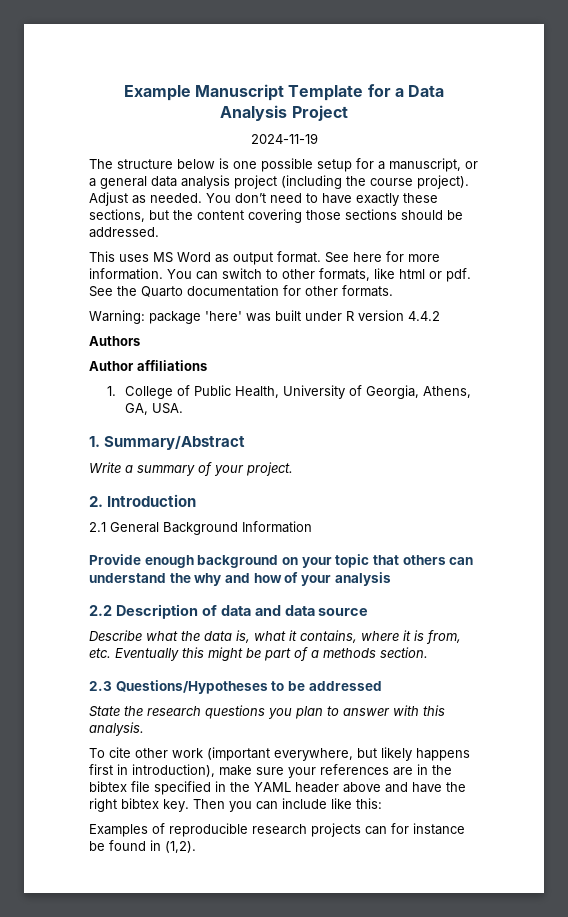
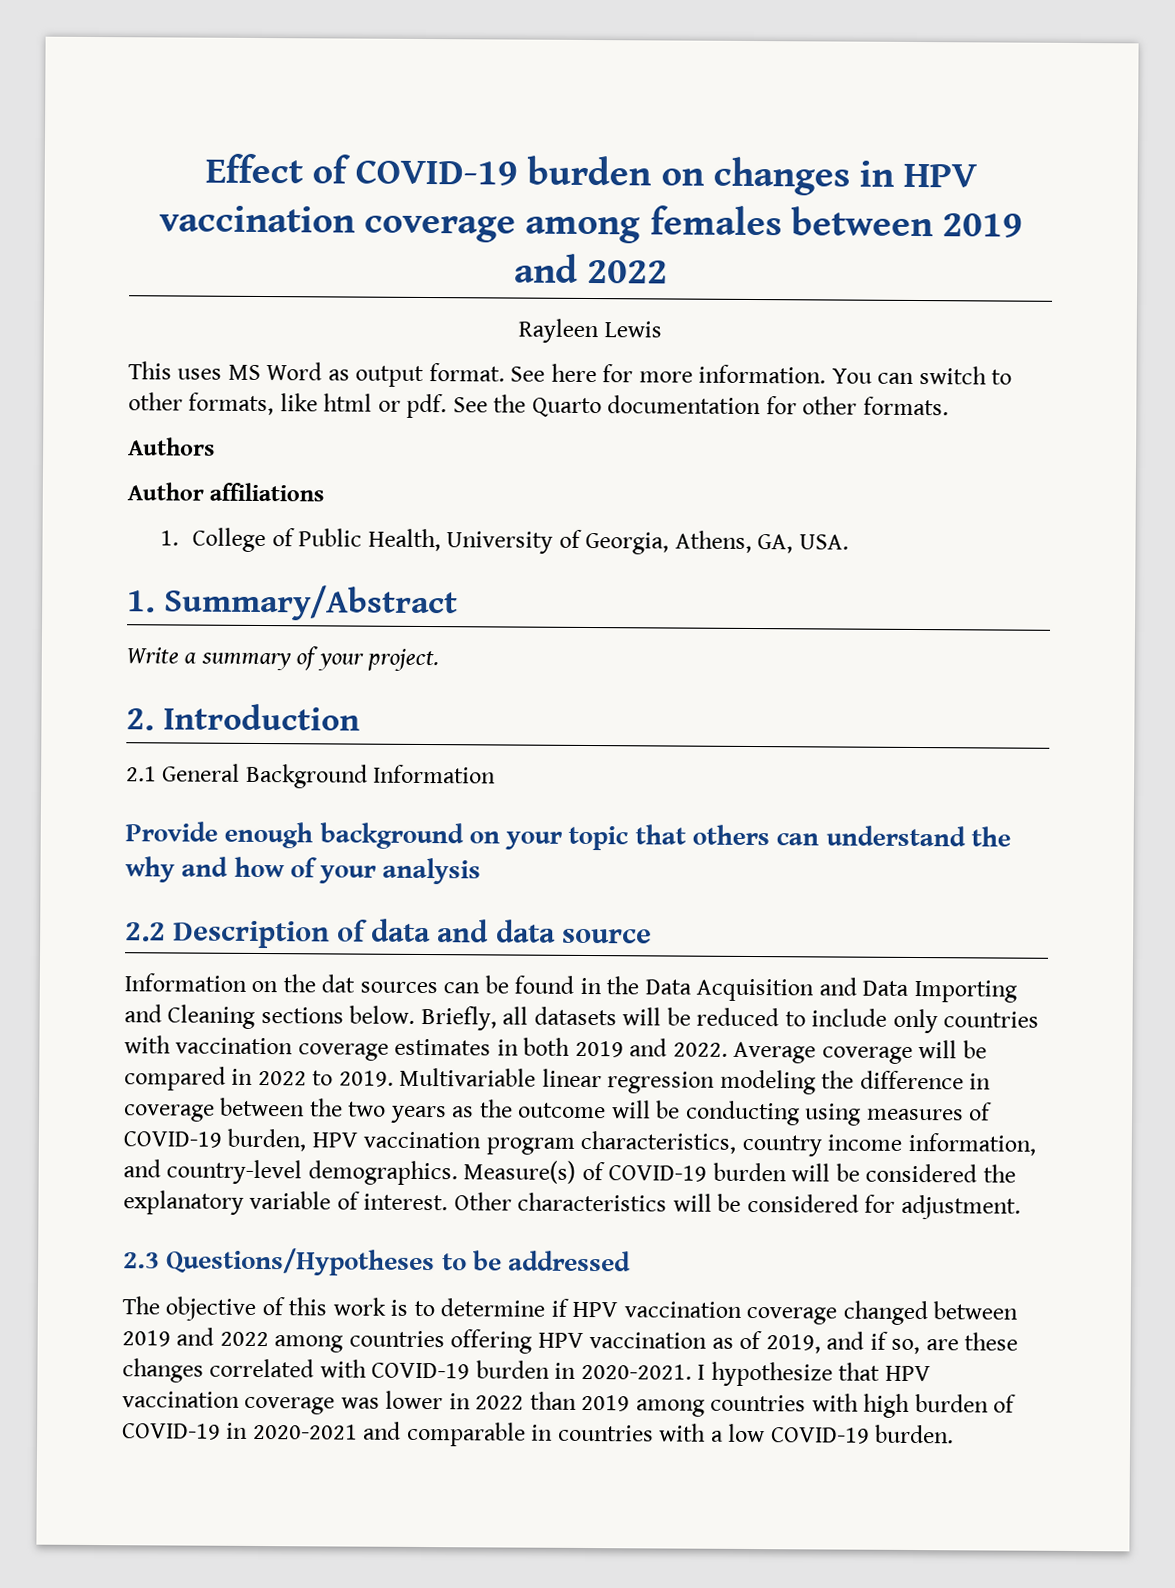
[123,84,445,101] [220,105,348,121] [250,133,318,144] [89,158,478,172] [89,175,469,189] [89,192,438,206] [89,209,463,223] [89,227,159,238] Example Manuscript Template for a Data Analysis Project // 2024-11-19 // The structure below is one possible setup for a manuscript, or a general data analysis project (including the course project). Adjust as needed. You don’t need to have exactly these sections, but the content covering those sections should be addressed. -> [204,153,978,196] [158,205,1024,244] [513,253,669,284] [518,318,662,344] Effect of COVID-19 burden on changes in HPV vaccination coverage among females between 2019 and 2022 // Rayleen Lewis
[89,310,440,324] // Warning: package 'here' was built under R version 4.4.2 -> (949, 406) none
[89,630,461,644] [89,647,428,661] Describe what the data is, what it contains, where it is from, etc. Eventually this might be part of a methods section. -> [124,973,1017,1003] [124,1004,1040,1034] [124,1035,987,1064] [124,1066,992,1095] [123,1097,993,1126] [123,1128,1036,1157] [123,1159,1016,1186] [123,1190,1021,1220] Information on the dat sources can be found in the Data Acquisition and Data Importing and Cleaning sections below. Briefly, all datasets will be reduced to include only countries with vaccination coverage estimates in both 2019 and 2022. Average coverage will be compared in 2022 to 2019. Multivariable linear regression modeling the difference in coverage between the two years as the outcome will be conducting using measures of COVID-19 burden, HPV vaccination program characteristics, country income information, and country-level demographics. Measure(s) of COVID-19 burden will be considered the explanatory variable of interest. Other characteristics will be considered for adjustment.
[89,705,445,719] [89,722,144,736] [89,747,470,761] [89,764,452,778] [89,781,466,795] [89,798,382,812] [89,823,465,837] [89,840,196,853] State the research questions you plan to answer with this analysis. // To cite other work (important everywhere, but likely happens first in introduction), make sure your references are in the bibtex file specified in the YAML header above and have the right bibtex key. Then you can include like this: // Examples of reproducible research projects can for instance be found in (1,2). -> [122,1296,1019,1326] [122,1327,1019,1355] [122,1358,931,1387] [122,1390,1017,1418] [122,1421,955,1447] The objective of this work is to determine if HPV vaccination coverage changed between 2019 and 2022 among countries offering HPV vaccination as of 2019, and if so, are these changes correlated with COVID-19 burden in 2020-2021. I hypothesize that HPV vaccination coverage was lower in 2022 than 2019 among countries with high burden of COVID-19 in 2020-2021 and comparable in countries with a low COVID-19 burden.

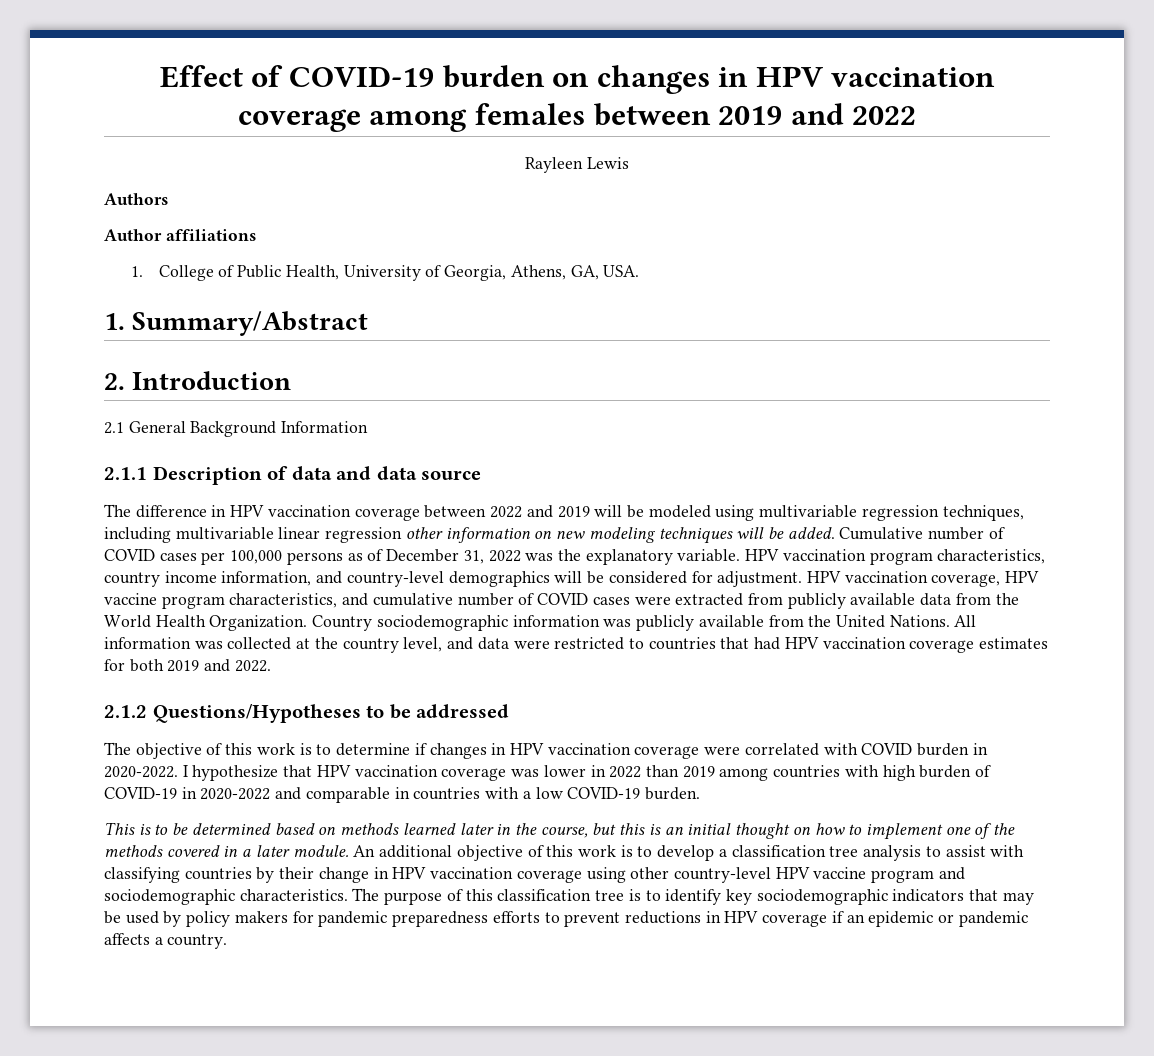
[128,361,1013,387] [128,392,949,419] // This uses MS Word as output format. See here for more information. You can switch to other formats, like html or pdf. See the Quarto documentation for other formats. -> (629, 163) none
[126,646,440,672] // Write a summary of your project. -> (369, 323) none
[125,821,1011,851] [125,856,482,885] [125,922,166,942] Provide enough background on your topic that others can understand the why and how of your analysis // 2.2 -> [104,467,147,480] 2.1.1
[124,973,1017,1003] [124,1004,1040,1034] [124,1035,987,1064] [124,1066,992,1095] [123,1097,993,1126] [123,1128,307,1152] Information on the dat sources can be found in the Data Acquisition and Data Importing and Cleaning sections below. Briefly, all datasets will be reduced to include only countries with vaccination coverage estimates in both 2019 and 2022. Average coverage will be compared in 2022 to 2019. Multivariable linear regression modeling the difference in coverage between the two years as the outcome will be conducting using measures of COVID-19 burden, -> [104,504,1024,521] [104,527,1005,544] [104,549,741,565] The difference in HPV vaccination coverage between 2022 and 2019 will be modeled using multivariable regression techniques, including multivariable linear regression other information on new modeling techniques will be added. Cumulative number of COVID cases per 100,000 persons as of December 31, 2022 was the explanatory variable.
[307,1160,1016,1186] [123,1190,668,1215] demographics. Measure(s) of COVID-19 burden will be considered the explanatory variable of interest. Other characteristics -> [448,571,550,587] demographics
[123,1252,160,1269] // 2.3 -> [806,571,1040,587] [104,593,1019,609] [104,615,977,631] [104,637,1049,653] [104,659,271,672] [104,705,147,718] HPV vaccination coverage, HPV vaccine program characteristics, and cumulative number of COVID cases were extracted from publicly available data from the World Health Organization. Country sociodemographic information was publicly available from the United Nations. All information was collected at the country level, and data were restricted to countries that had HPV vaccination coverage estimates for both 2019 and 2022. // 2.1.2
[572,1300,1019,1326] [122,1327,1019,1355] [122,1358,204,1383] HPV vaccination coverage changed between 2019 and 2022 among countries offering HPV vaccination as of 2019, and if so, are these changes -> [429,743,741,759] changes in HPV vaccination coverage were
[371,1362,471,1380] COVID-19 -> [861,743,913,755] COVID
[580,1363,692,1380] 2020-2021. -> [104,766,178,778] 2020-2022.
[252,1423,358,1440] 2020-2021 -> [200,788,271,800] 2020-2022
(955, 1434) none -> [104,822,1016,840] [104,845,1025,861] [104,867,965,883] [104,888,1034,905] [104,911,1028,927] [104,933,228,949] // This is to be determined based on methods learned later in the course, but this is an initial thought on how to implement one of the methods covered in a later module. An additional objective of this work is to develop a classification tree analysis to assist with classifying countries by their change in HPV vaccination coverage using other country-level HPV vaccine program and sociodemographic characteristics. The purpose of this classification tree is to identify key sociodemographic indicators that may be used by policy makers for pandemic preparedness efforts to prevent reductions in HPV coverage if an epidemic or pandemic affects a country.

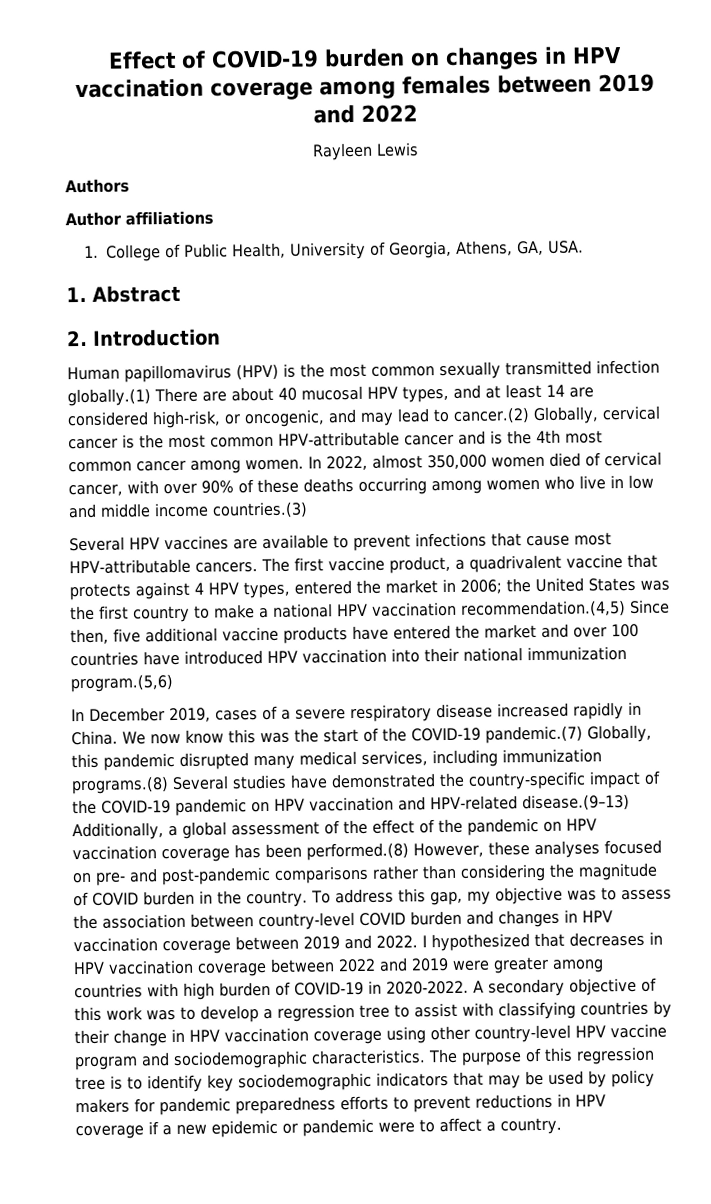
[132,311,369,336] Summary/Abstract -> [92,284,181,303] Abstract
[104,421,369,437] [104,466,482,485] [104,504,207,518] 2.1 General Background Information // 2.1.1 Description of data and data source // The difference -> [67,359,660,383] [67,383,594,407] [67,405,661,429] [68,429,603,450] [68,451,662,474] [68,474,654,497] [68,501,308,519] [69,532,612,552] [69,553,658,575] [69,577,670,601] [70,599,670,623] [70,623,639,645] [70,646,627,667] [70,674,173,693] [71,701,642,723] [71,724,652,746] [71,748,602,771] [71,770,661,795] [72,794,630,816] [72,818,597,841] [72,839,662,863] [72,862,658,886] [73,886,672,908] [73,909,613,931] [73,931,645,955] Human papillomavirus (HPV) is the most common sexually transmitted infection globally.(1) There are about 40 mucosal HPV types, and at least 14 are considered high-risk, or oncogenic, and may lead to cancer.(2) Globally, cervical cancer is the most common HPV-attributable cancer and is the 4th most common cancer among women. In 2022, almost 350,000 women died of cervical cancer, with over 90% of these deaths occurring among women who live in low and middle income countries.(3) // Several HPV vaccines are available to prevent infections that cause most HPV-attributable cancers. The first vaccine product, a quadrivalent vaccine that protects against 4 HPV types, entered the market in 2006; the United States was the first country to make a national HPV vaccination recommendation.(4,5) Since then, five additional vaccine products have entered the market and over 100 countries have introduced HPV vaccination into their national immunization program.(5,6) // In December 2019, cases of a severe respiratory disease increased rapidly in China. We now know this was the start of the COVID-19 pandemic.(7) Globally, this pandemic disrupted many medical services, including immunization programs.(8) Several studies have demonstrated the country-specific impact of the COVID-19 pandemic on HPV vaccination and HPV-related disease.(9–13) Additionally, a global assessment of the effect of the pandemic on HPV vaccination coverage has been performed.(8) However, these analyses focused on pre- and post-pandemic comparisons rather than considering the magnitude of COVID burden in the country. To address this gap, my objective was to assess the association between country-level COVID burden and changes in HPV vaccination coverage between 2019 and 2022. I hypothesized that decreases
[594,505,1024,521] [104,527,1005,544] [104,549,1046,565] [104,571,1040,587] [104,593,1019,609] [104,615,977,631] [104,637,1049,653] [104,659,271,672] [104,704,510,723] [104,742,988,759] [104,765,715,781] will be modeled using multivariable regression techniques, including multivariable linear regression other information on new modeling techniques will be added. Cumulative number of COVID cases per 100,000 persons as of December 31, 2022 was the explanatory variable. HPV vaccination program characteristics, country income information, and country-level demographics will be considered for adjustment. HPV vaccination coverage, HPV vaccine program characteristics, and cumulative number of COVID cases were extracted from publicly available data from the World Health Organization. Country sociodemographic information was publicly available from the United Nations. All information was collected at the country level, and data were restricted to countries that had HPV vaccination coverage estimates for both 2019 and 2022. // 2.1.2 Questions/Hypotheses to be addressed // The objective of this work is to determine if changes in HPV vaccination coverage were correlated with COVID burden in 2020-2022. I hypothesize that HPV vaccination coverage was lower in 2022 than 2019 -> [452,956,549,974] were greater
[200,787,700,803] [104,822,1016,840] [104,845,633,861] 2020-2022 and comparable in countries with a low COVID-19 burden. // This is to be determined based on methods learned later in the course, but this is an initial thought on how to implement one of the methods covered in a later module. An additional objective of this work is -> [386,977,657,997] [74,1006,176,1022] 2020-2022. A secondary objective of this work was
[731,845,922,861] classification tree analysis -> [277,1004,390,1022] regression tree
[497,889,592,901] classification -> [576,1046,655,1065] regression
[846,914,865,923] an -> [162,1124,207,1136] a new
[104,933,150,945] affects -> [378,1117,482,1133] were to affect

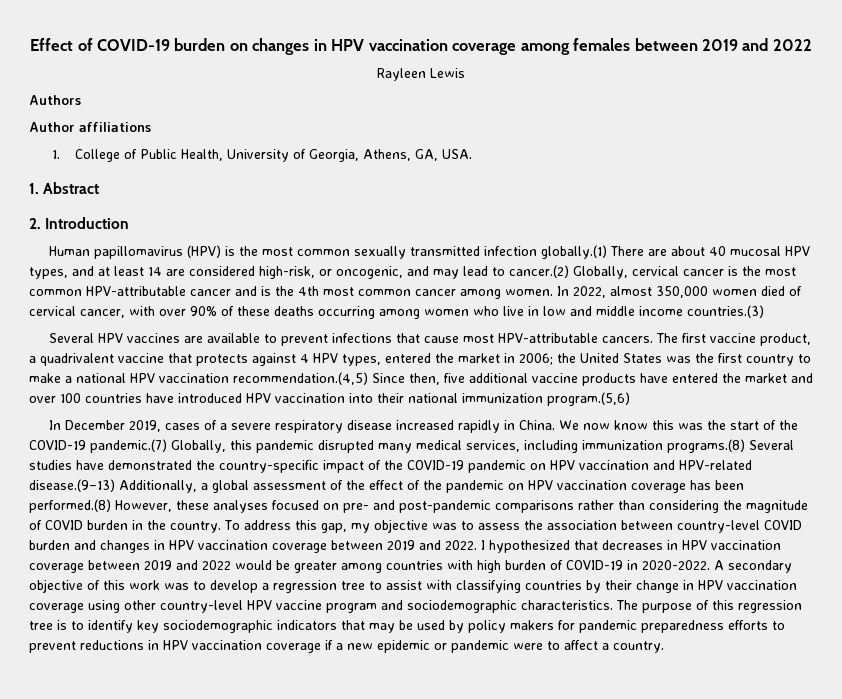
[338,957,490,973] 2022 and 2019 were -> [144,560,290,570] 2019 and 2022 would be
(606, 1100) none -> [192,640,262,650] vaccination

